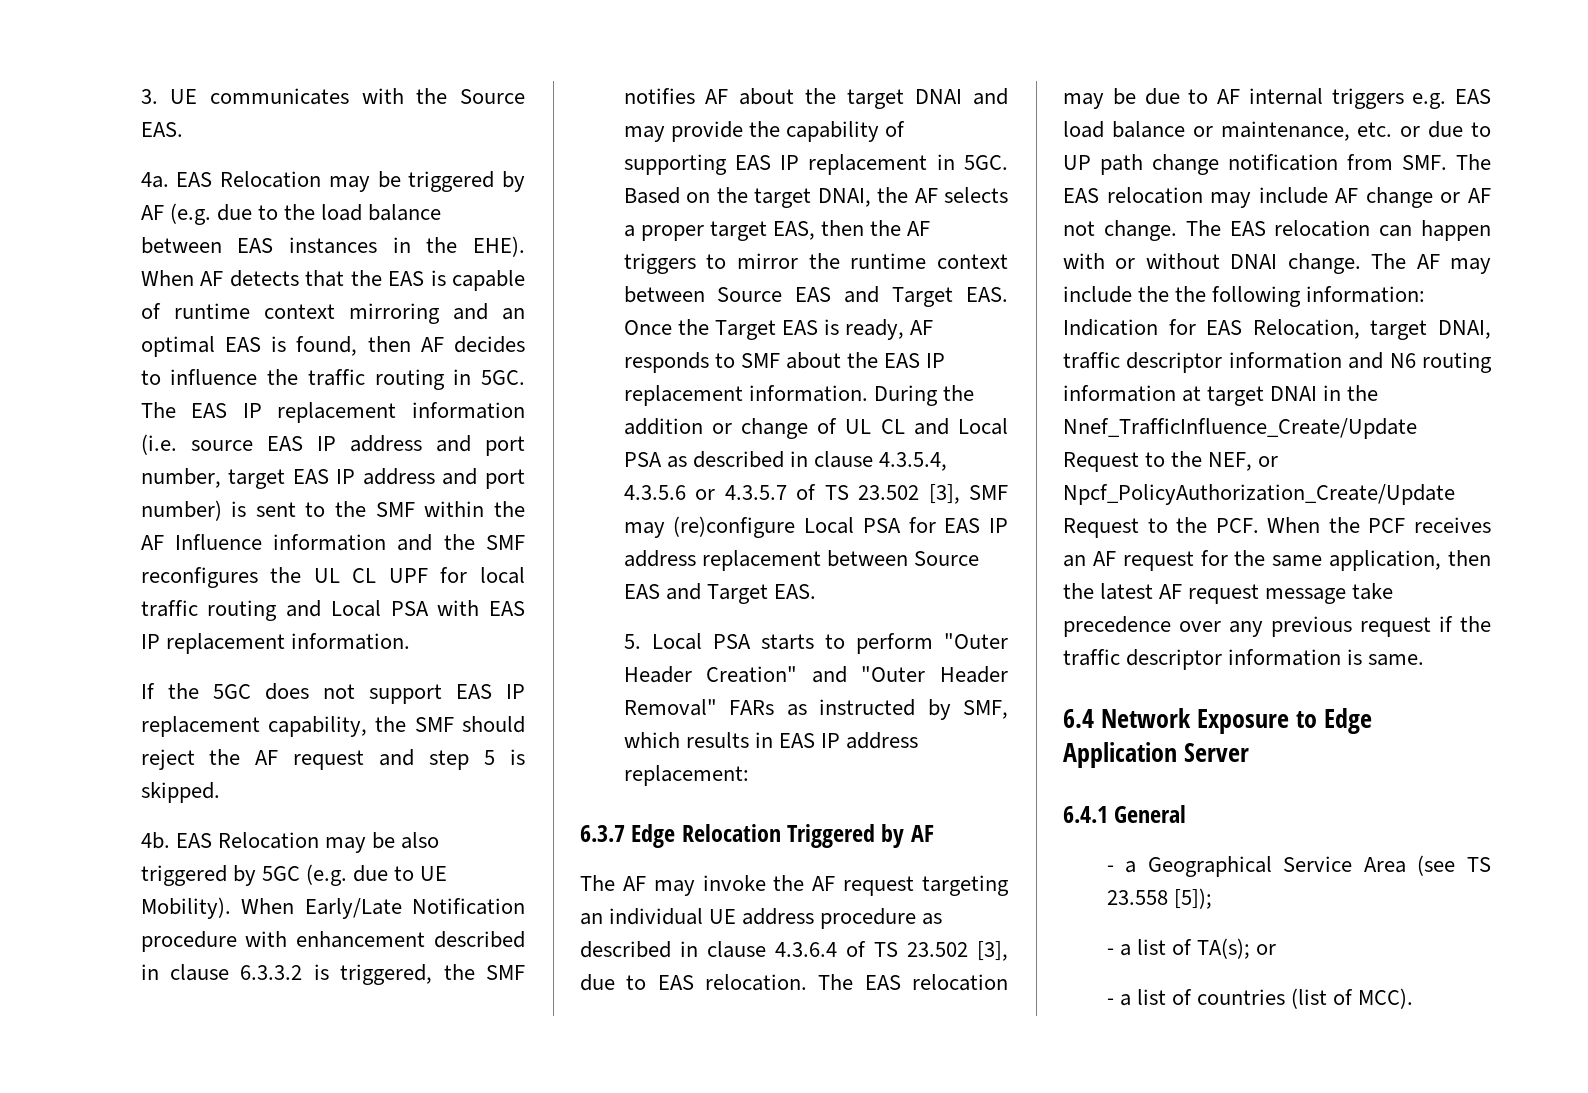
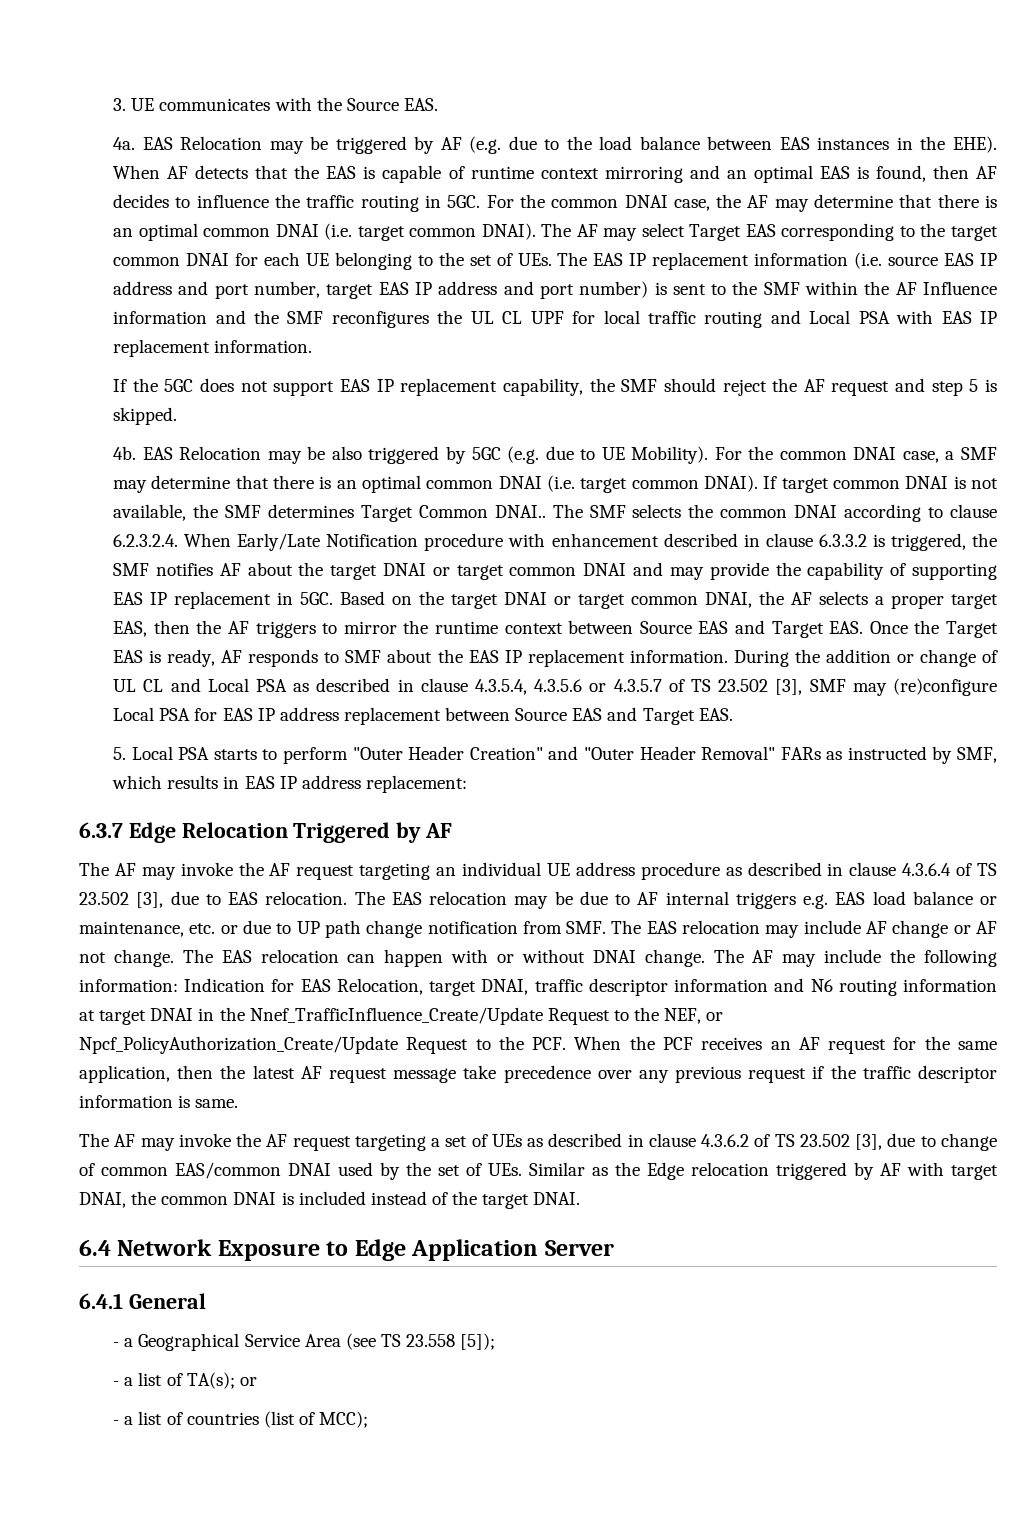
(526, 377) none -> [486,194,997,212] [113,223,999,241] [113,252,552,270] For the common DNAI case, the AF may determine that there is an optimal common DNAI (i.e. target common DNAI). The AF may select Target EAS corresponding to the target common DNAI for each UE belonging to the set of UEs.
(231, 908) none -> [714,446,997,463] [113,475,998,493] [113,504,998,522] [113,534,179,547] For the common DNAI case, a SMF may determine that there is an optimal common DNAI (i.e. target common DNAI). If target common DNAI is not available, the SMF determines Target Common DNAI.. The SMF selects the common DNAI according to clause 6.2.3.2.4.
(963, 96) none -> [432,563,627,580] or target common DNAI
(812, 198) none -> [504,592,699,609] DNAI or target common
[1175,286,1207,302] the -> (916, 956) none
(1425, 660) none -> [79,1133,997,1151] [79,1162,998,1180] [79,1191,581,1209] // The AF may invoke the AF request targeting a set of UEs as described in clause 4.3.6.2 of TS 23.502 [3], due to change of common EAS/common DNAI used by the set of UEs. Similar as the Edge relocation triggered by AF with target DNAI, the common DNAI is included instead of the target DNAI.
[1358,988,1414,1009] MCC). -> [319,1411,369,1428] MCC);

